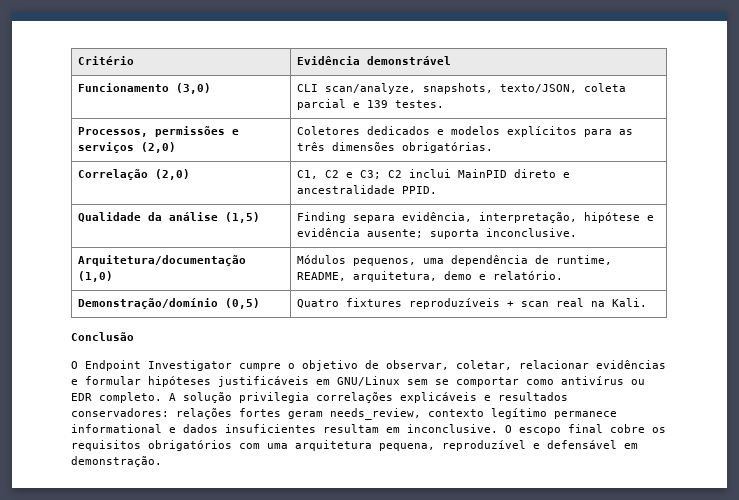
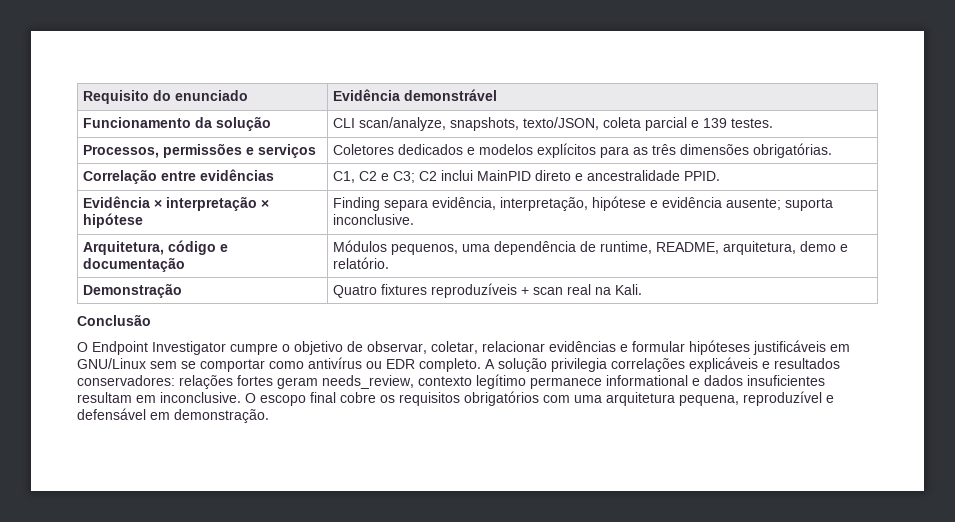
[78,56,135,65] Critério -> [83,90,249,104] Requisito do enunciado
[176,83,212,94] (3,0) -> [195,116,272,131] da solução
[141,142,177,153] (2,0) -> (317, 151) none
[155,169,191,180] (2,0) -> [161,169,275,181] entre evidências
[78,212,261,223] Qualidade da análise (1,5) -> [83,196,270,211] [83,213,144,228] Evidência × interpretação × hipótese
[78,255,247,266] [78,271,114,282] Arquitetura/documentação (1,0) -> [83,240,229,255] [83,257,186,272] Arquitetura, código e documentação
[78,298,261,309] Demonstração/domínio (0,5) -> [83,283,183,298] Demonstração

